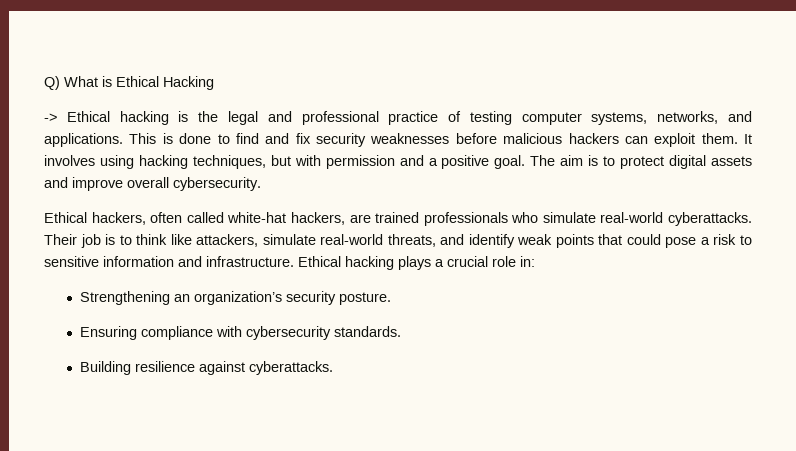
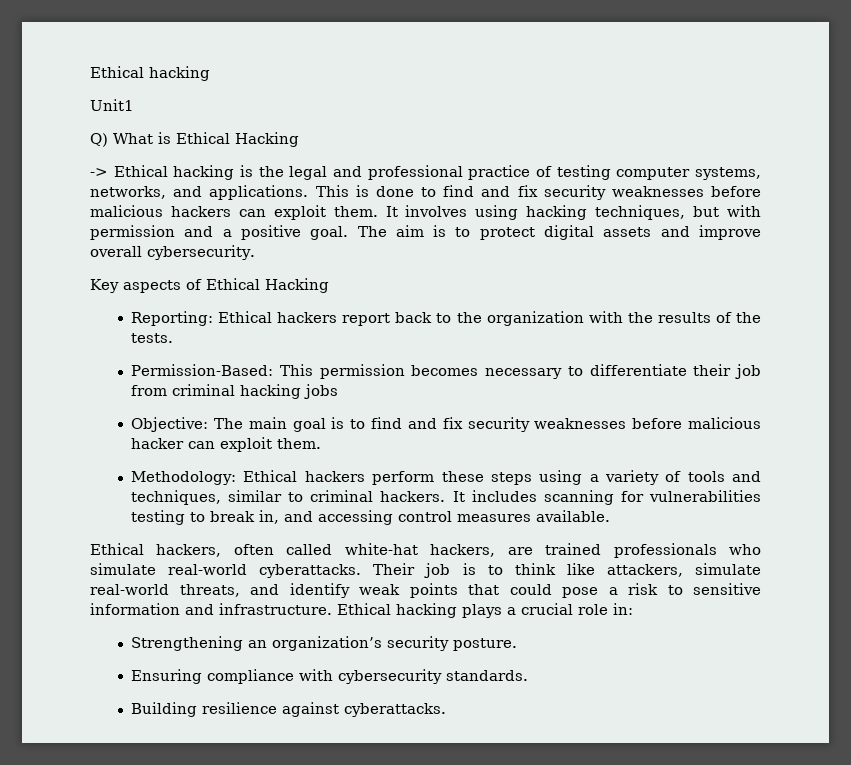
(44, 83) none -> [90,66,210,81] [90,99,134,111] Ethical hacking // Unit1 //
(261, 184) none -> [90,278,329,293] [131,311,761,326] [131,333,174,343] [131,364,761,379] [131,384,339,399] [131,417,761,432] [131,437,322,452] [131,470,761,485] [131,490,761,505] [131,510,611,525] // Key aspects of Ethical Hacking // Reporting: Ethical hackers report back to the organization with the results of the tests. // Permission-Based: This permission becomes necessary to differentiate their job from criminal hacking jobs // Objective: The main goal is to find and fix security weaknesses before malicious hacker can exploit them. // Methodology: Ethical hackers perform these steps using a variety of tools and techniques, similar to criminal hackers. It includes scanning for vulnerabilities testing to break in, and accessing control measures available.

